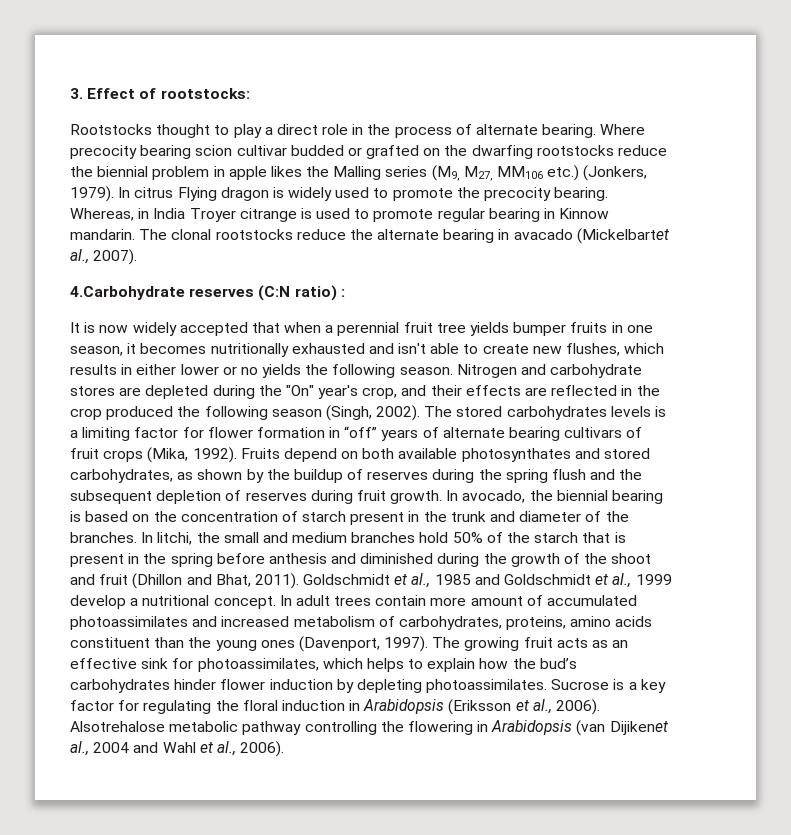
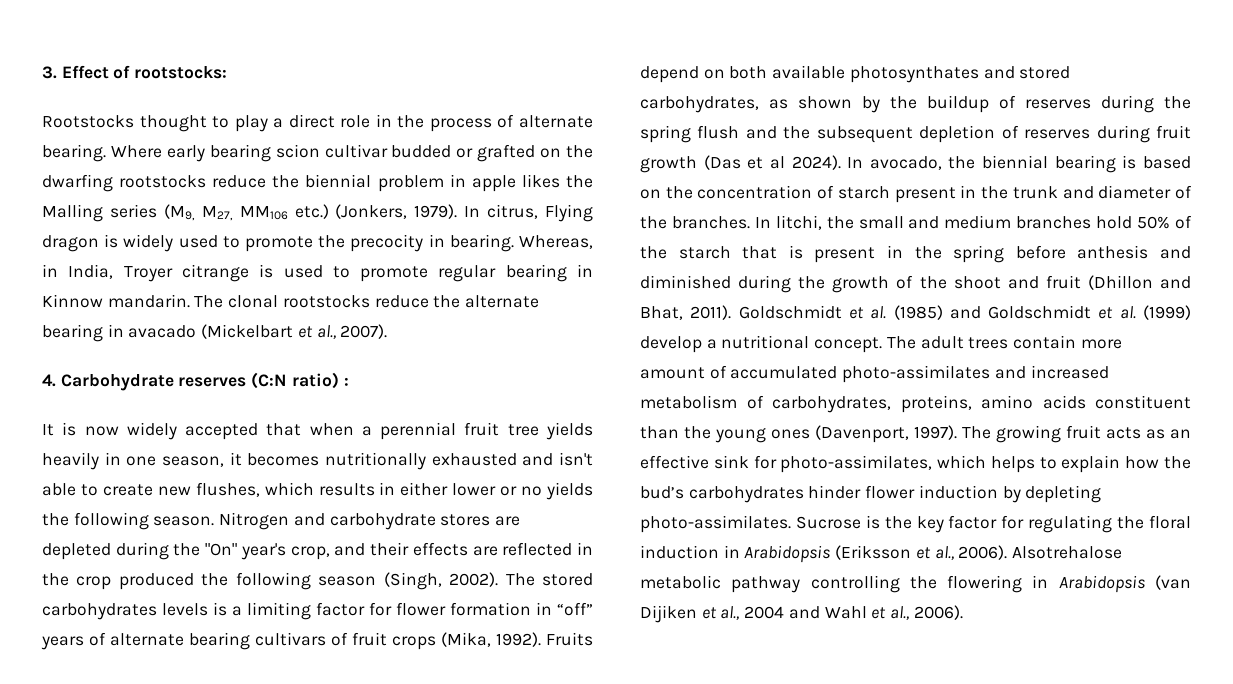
[70,145,137,159] precocity -> [166,145,205,162] early
[134,187,174,198] citrus -> [487,204,539,219] citrus,
(552, 194) none -> [428,234,445,247] in
[153,208,186,219] India -> [68,264,114,279] India,
[576,228,669,244] (Mickelbartet -> [201,324,313,339] (Mickelbart et
[70,286,185,300] 4.Carbohydrate -> [42,374,174,391] 4. Carbohydrate
[513,322,608,336] bumper fruits -> [42,452,99,470] heavily
[390,490,443,504] growth. -> [640,155,841,173] growth (Das et al 2024).
[411,573,471,588] al., 1985 -> [870,305,943,320] al. (1985)
[612,573,672,588] al., 1999 -> [1119,305,1191,320] al. (1999)
[279,595,292,606] In -> [886,336,916,349] The
[70,616,188,630] photoassimilates -> [842,365,991,383] photo-assimilates
[197,658,319,672] photoassimilates, -> [780,455,933,473] photo-assimilates,
[426,679,548,693] photoassimilates. -> [640,515,791,533] photo-assimilates.
[628,682,637,690] a -> [884,516,912,529] the
[609,721,668,735] Dijikenet -> [640,605,717,623] Dijiken et

